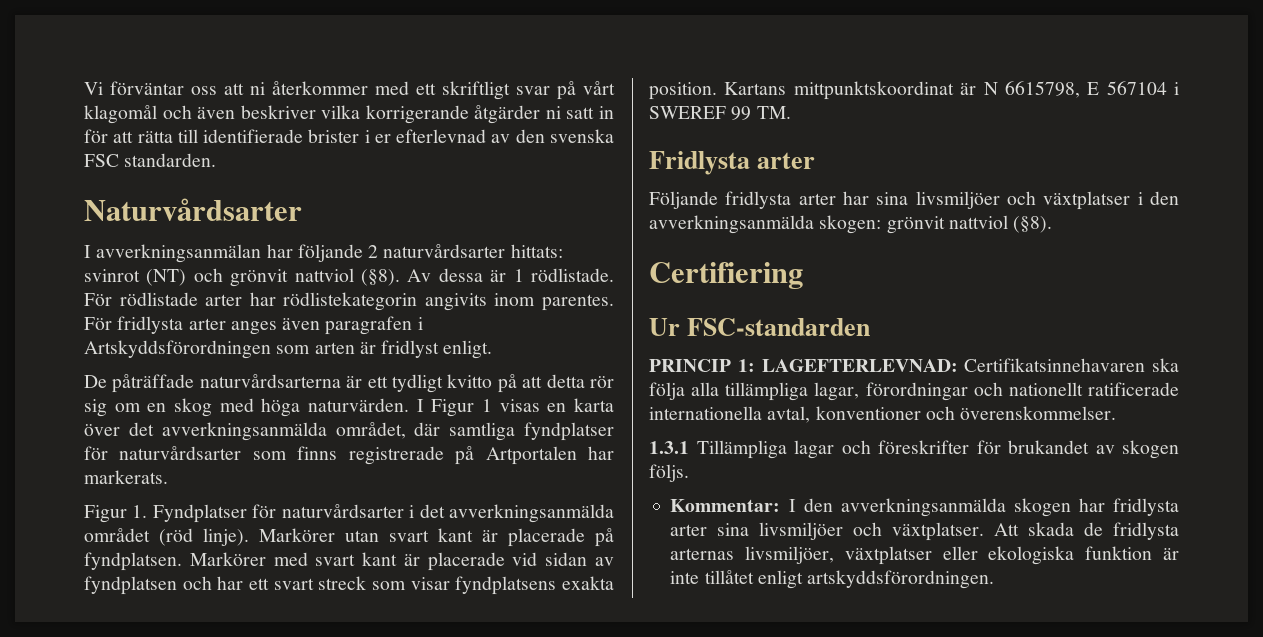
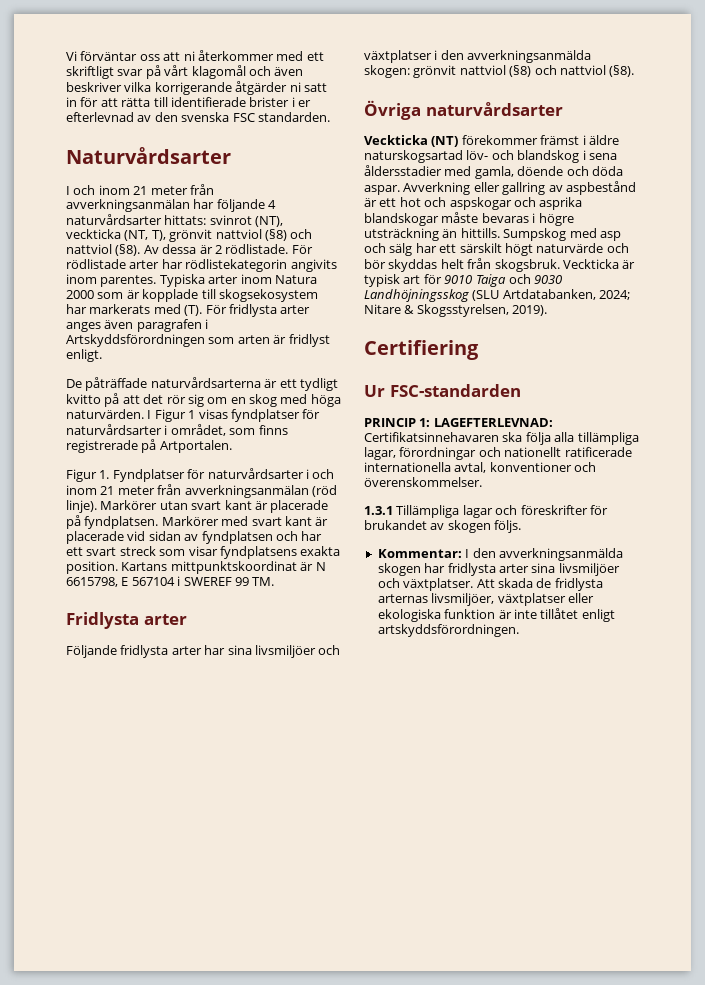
(91, 251) none -> [73,184,214,195] och inom 21 meter från
[368,245,379,258] 2 -> [268,200,277,209] 4
[146,268,289,287] (NT) och grönvit -> [255,216,284,227] [66,229,313,242] (NT), veckticka (NT, T), grönvit nattviol (§8) och
[513,269,524,282] 1 -> [214,245,222,254] 2
(614, 302) none -> [159,274,317,287] [66,289,318,302] [66,304,203,316] Typiska arter inom Natura 2000 som är kopplade till skogsekosystem har markerats med (T).
[546,374,585,388] detta -> [143,394,164,404] det
[547,398,615,412] [84,422,516,441] en karta över det avverkningsanmälda området, där samtliga -> (228, 414) none
(242, 453) none -> [164,424,226,436] i området,
[485,446,614,465] [84,470,168,484] Artportalen har markerats. -> [159,440,232,453] Artportalen.
[419,504,614,523] [84,528,150,542] det avverkningsanmälda området -> [312,469,335,479] [66,484,309,498] och inom 21 meter från avverkningsanmälan
[1013,216,1053,233] (§8). -> [509,65,635,77] [364,100,563,120] [364,135,619,147] [364,150,617,163] [364,165,623,179] [364,181,636,195] [364,197,583,210] [364,212,574,226] [364,228,621,241] [364,243,629,256] [364,258,636,272] [364,274,563,287] [364,289,631,302] [364,304,548,317] (§8) och nattviol (§8). // Övriga naturvårdsarter // Veckticka (NT) förekommer främst i äldre naturskogsartad löv- och blandskog i sena åldersstadier med gamla, döende och döda aspar. Avverkning eller gallring av aspbestånd är ett hot och aspskogar och asprika blandskogar måste bevaras i högre utsträckning än hittills. Sumpskog med asp och sälg har ett särskilt högt naturvärde och bör skyddas helt från skogsbruk. Veckticka är typisk art för 9010 Taiga och 9030 Landhöjningsskog (SLU Artdatabanken, 2024; Nitare & Skogsstyrelsen, 2019).

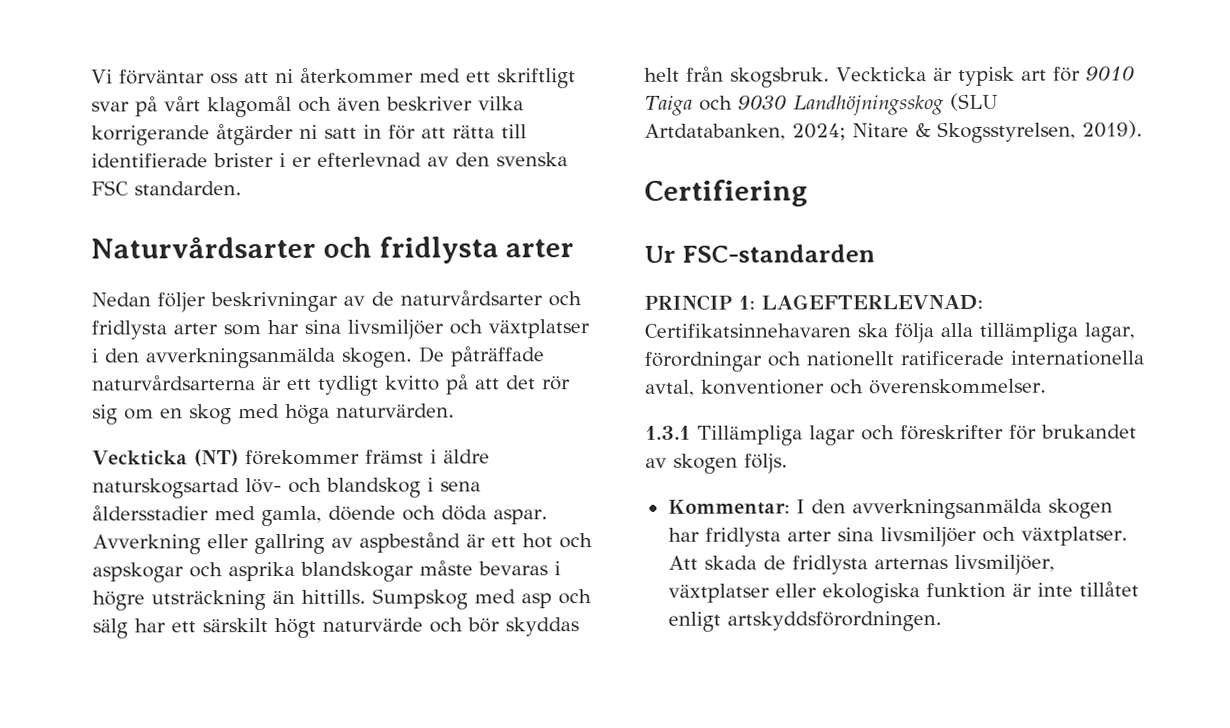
[66,184,214,195] [66,199,277,212] [66,214,284,227] [66,229,313,242] [66,244,313,256] [66,259,337,272] [66,274,317,287] [66,289,318,302] [66,304,311,317] [66,319,209,332] [66,334,330,347] [66,349,102,362] // I och inom 21 meter från avverkningsanmälan har följande 4 naturvårdsarter hittats: svinrot (NT), veckticka (NT, T), grönvit nattviol (§8) och nattviol (§8). Av dessa är 2 rödlistade. För rödlistade arter har rödlistekategorin angivits inom parentes. Typiska arter inom Natura 2000 som är kopplade till skogsekosystem har markerats med (T). För fridlysta arter anges även paragrafen i Artskyddsförordningen som arten är fridlyst enligt. // -> [322,236,575,264] [91,290,582,313] [91,319,590,340] [91,347,413,369] och fridlysta arter // Nedan följer beskrivningar av de naturvårdsarter och fridlysta arter som har sina livsmiljöer och växtplatser i den avverkningsanmälda skogen.
[147,409,321,422] [66,424,288,436] [66,439,232,453] [66,468,335,482] [66,484,337,498] [66,500,329,513] [66,515,329,529] [66,531,323,544] [66,546,341,559] [66,561,326,574] [66,576,275,587] [66,612,187,629] [66,645,341,658] [364,50,592,63] [364,65,635,78] [364,100,563,120] I Figur 1 visas fyndplatser för naturvårdsarter i området, som finns registrerade på Artportalen. // Figur 1. Fyndplatser för naturvårdsarter i och inom 21 meter från avverkningsanmälan (röd linje). Markörer utan svart kant är placerade på fyndplatsen. Markörer med svart kant är placerade vid sidan av fyndplatsen och har ett svart streck som visar fyndplatsens exakta position. Kartans mittpunktskoordinat är N 6615798, E 567104 i SWEREF 99 TM. // Fridlysta arter // Följande fridlysta arter har sina livsmiljöer och växtplatser i den avverkningsanmälda skogen: grönvit nattviol (§8) och nattviol (§8). // Övriga naturvårdsarter -> (455, 410) none

